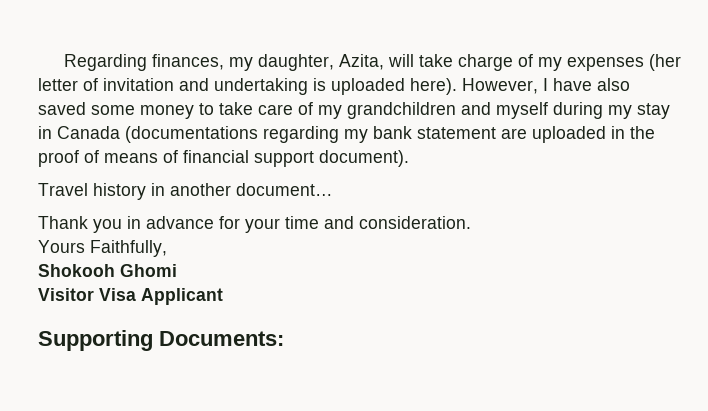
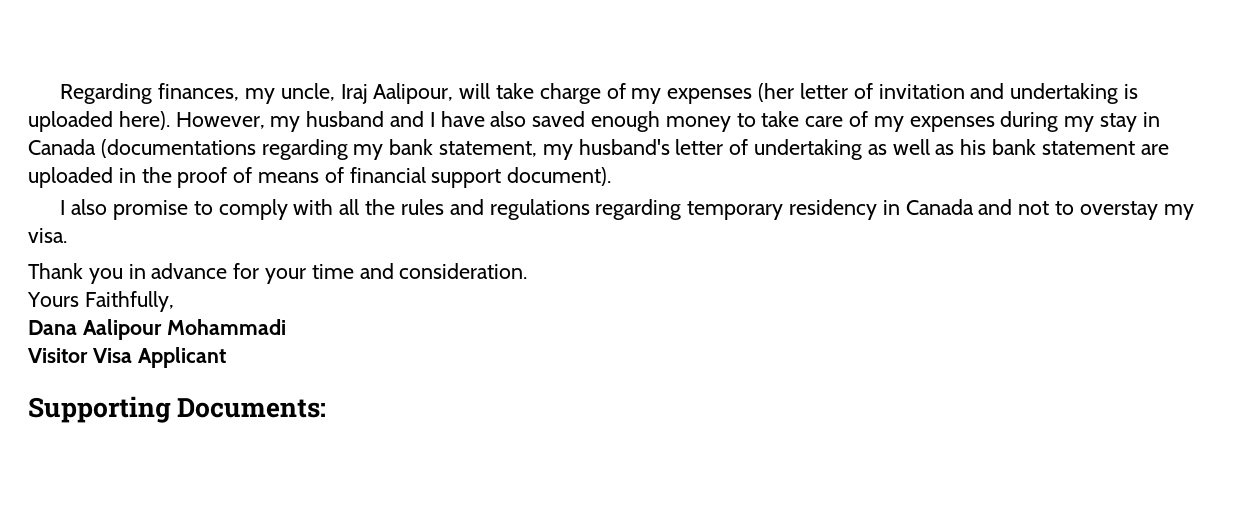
[257,54,384,71] daughter, Azita, -> [280,83,454,104] uncle, Iraj Aalipour,
(538, 86) none -> [270,111,425,132] my husband and
[91,105,135,115] some -> [591,111,661,132] enough
[347,102,548,119] grandchildren and myself -> [909,116,995,132] expenses
(412, 132) none -> [439,139,1037,160] statement, my husband's letter of undertaking as well as his bank
[38,183,333,200] Travel history in another document… -> [60,199,1194,220] [28,228,67,243] I also promise to comply with all the rules and regulations regarding temporary residency in Canada and not to overstay my visa.
[38,264,177,277] Shokooh Ghomi -> [28,319,286,340] Dana Aalipour Mohammadi

